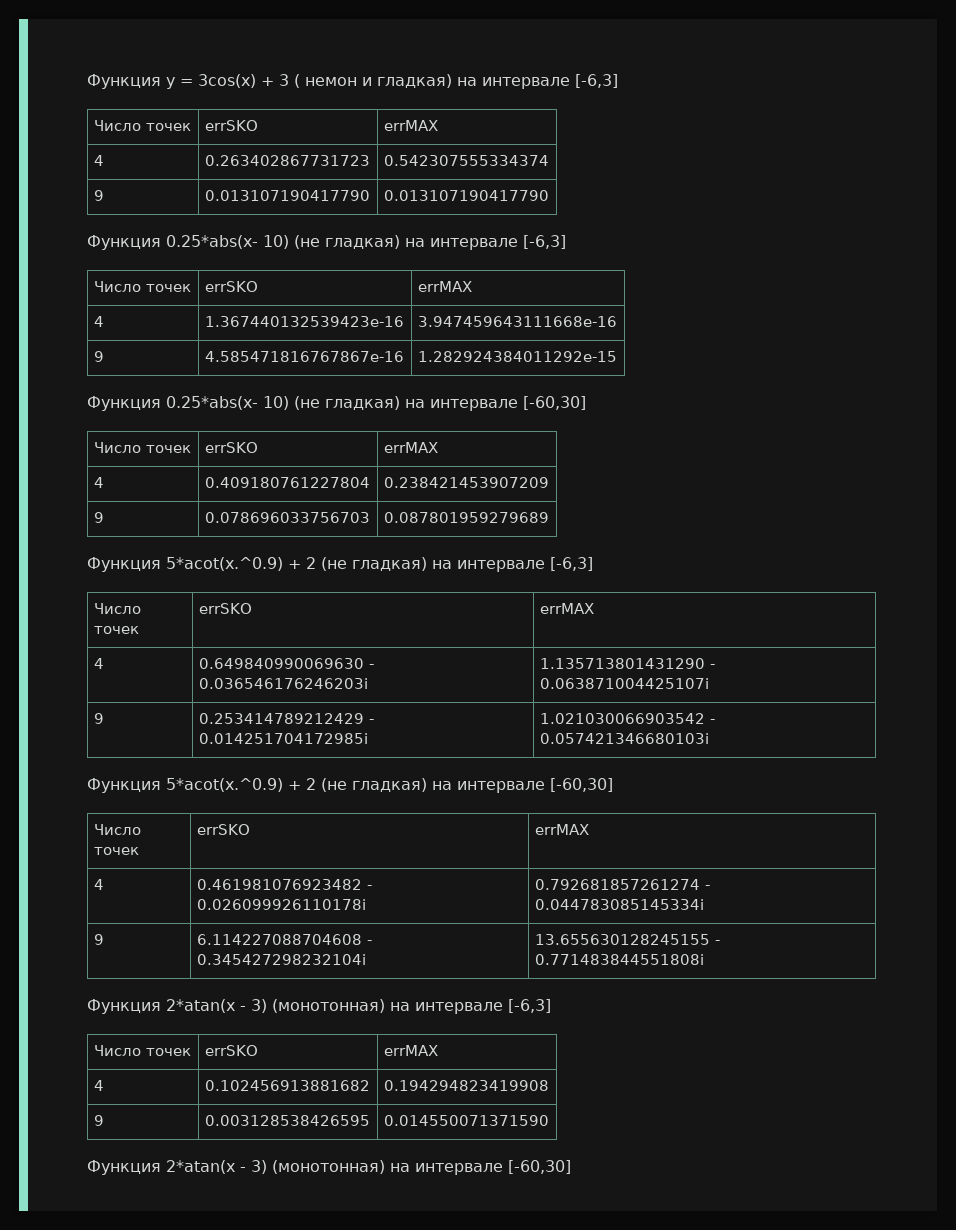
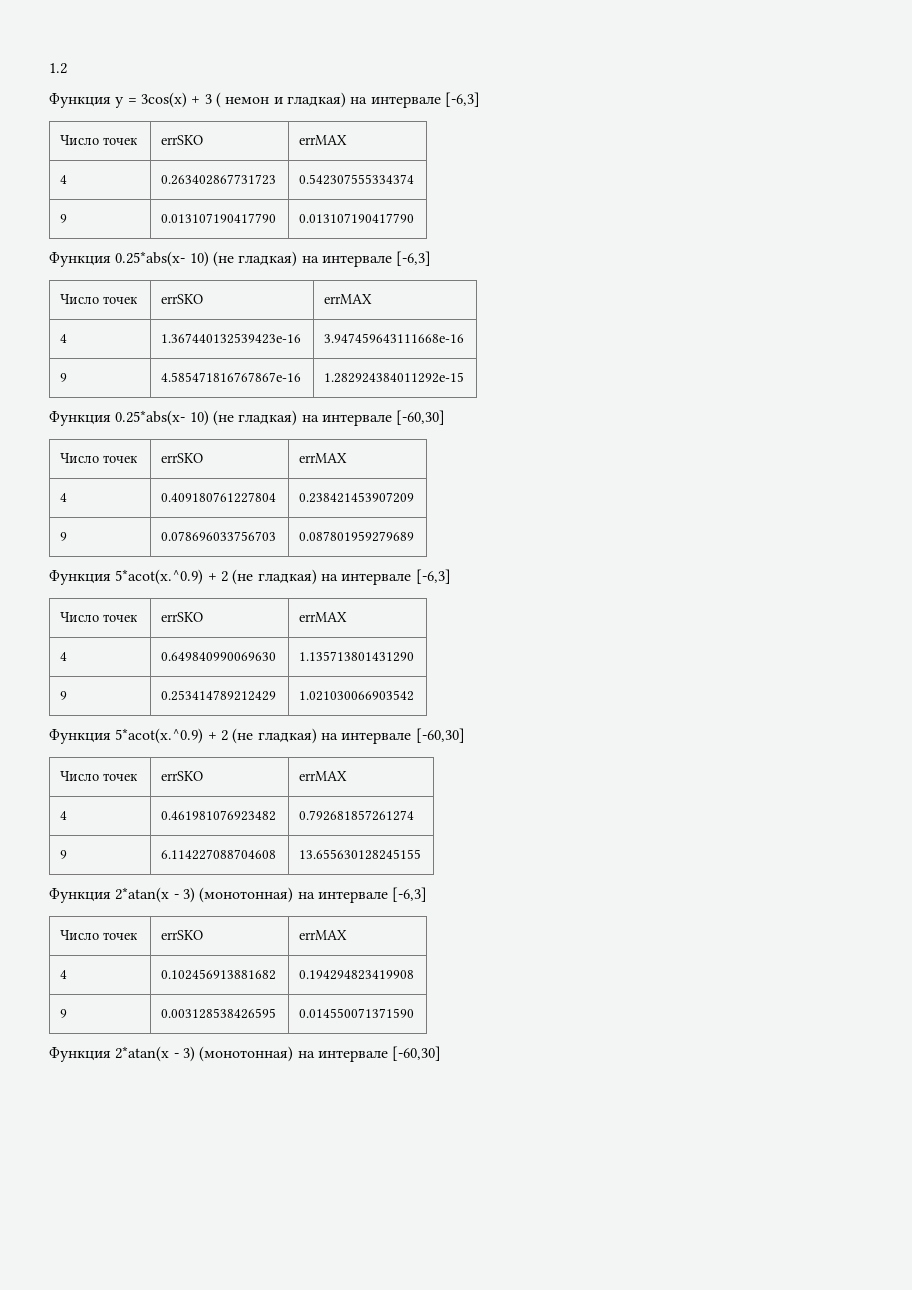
(87, 81) none -> [49,63,67,74] 1.2 //
[368,664,374,669] [198,678,368,689] - 0.036546176246203i -> (276, 656) none
[709,664,715,669] [539,678,709,689] - 0.063871004425107i -> (414, 656) none
[368,719,374,724] [198,733,368,744] - 0.014251704172985i -> (276, 695) none
[709,719,715,724] [539,733,709,744] - 0.057421346680103i -> (414, 695) none
[366,885,372,890] [196,899,366,910] - 0.026099926110178i -> (276, 815) none
[704,885,710,890] [534,899,704,910] - 0.044783085145334i -> (414, 815) none
[366,940,372,945] [196,954,366,965] - 0.345427298232104i -> (276, 854) none
[714,940,720,945] [534,954,704,965] - 0.771483844551808i -> (421, 854) none

